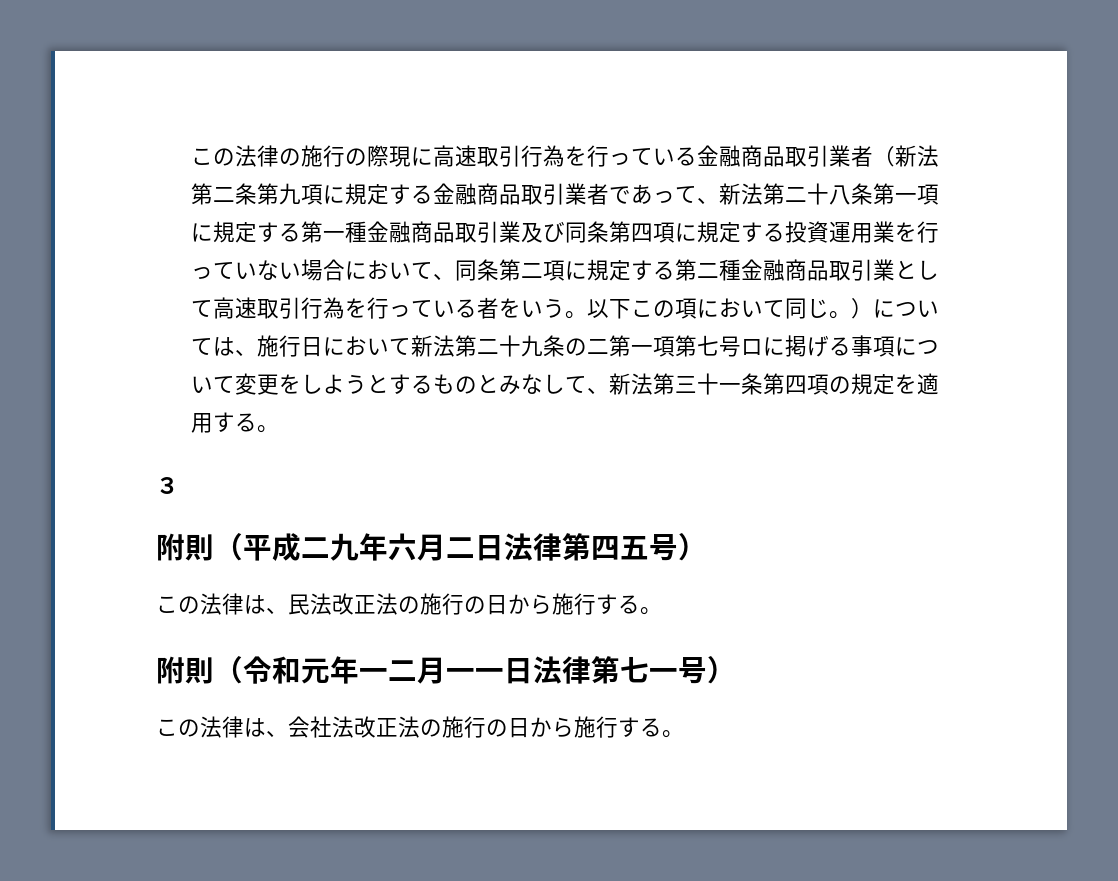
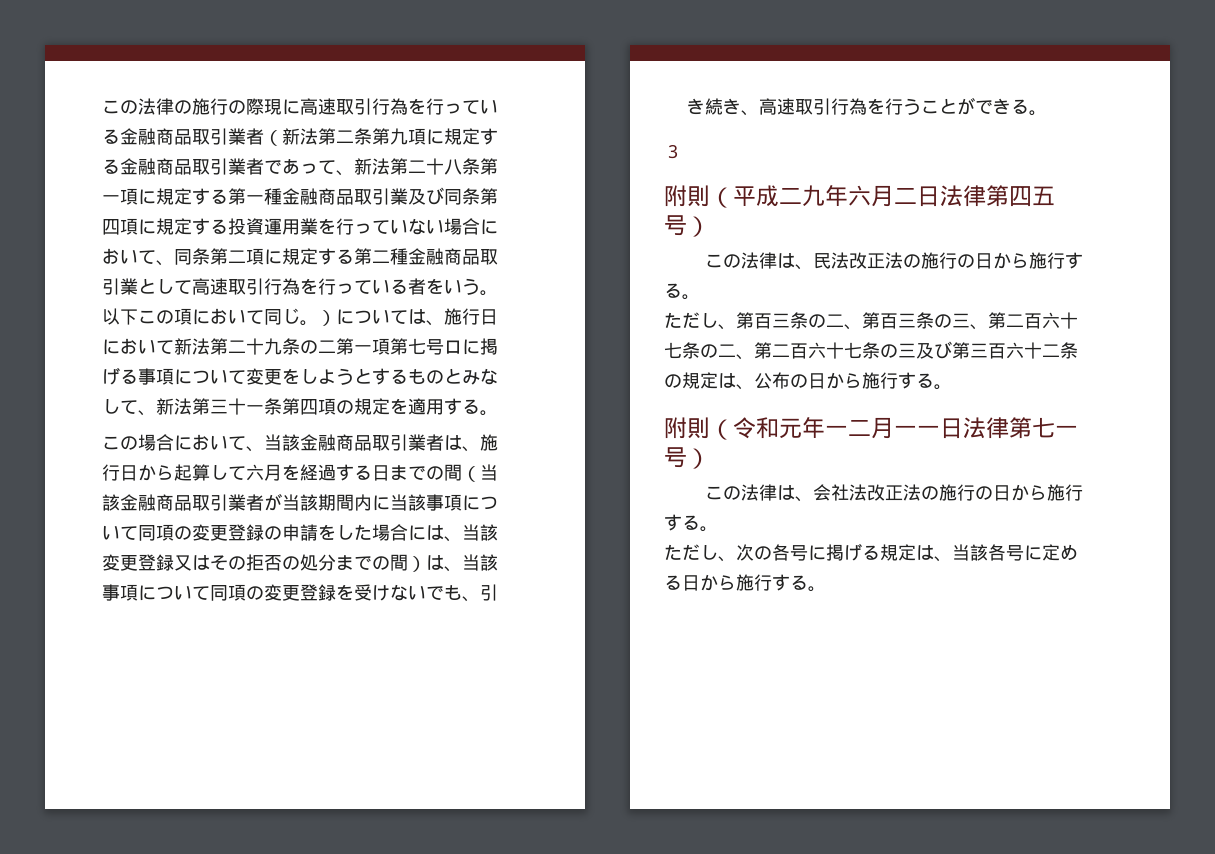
(279, 429) none -> [102,434,499,452] [102,464,499,482] [102,493,499,511] [102,524,499,542] [102,554,499,572] [102,584,499,602] [687,97,1048,116] // この場合において、当該金融商品取引業者は、施行日から起算して六月を経過する日までの間（当該金融商品取引業者が当該期間内に当該事項について同項の変更登録の申請をした場合には、当該変更登録又はその拒否の処分までの間）は、当該事項について同項の変更登録を受けないでも、引き続き、高速取引行為を行うことができる。
(662, 611) none -> [664,312,1078,330] [664,341,1078,360] [664,372,952,390] // ただし、第百三条の二、第百三条の三、第二百六十七条の二、第二百六十七条の三及び第三百六十二条の規定は、公布の日から施行する。
(684, 734) none -> [664,543,1078,562] [664,574,826,592] // ただし、次の各号に掲げる規定は、当該各号に定める日から施行する。

